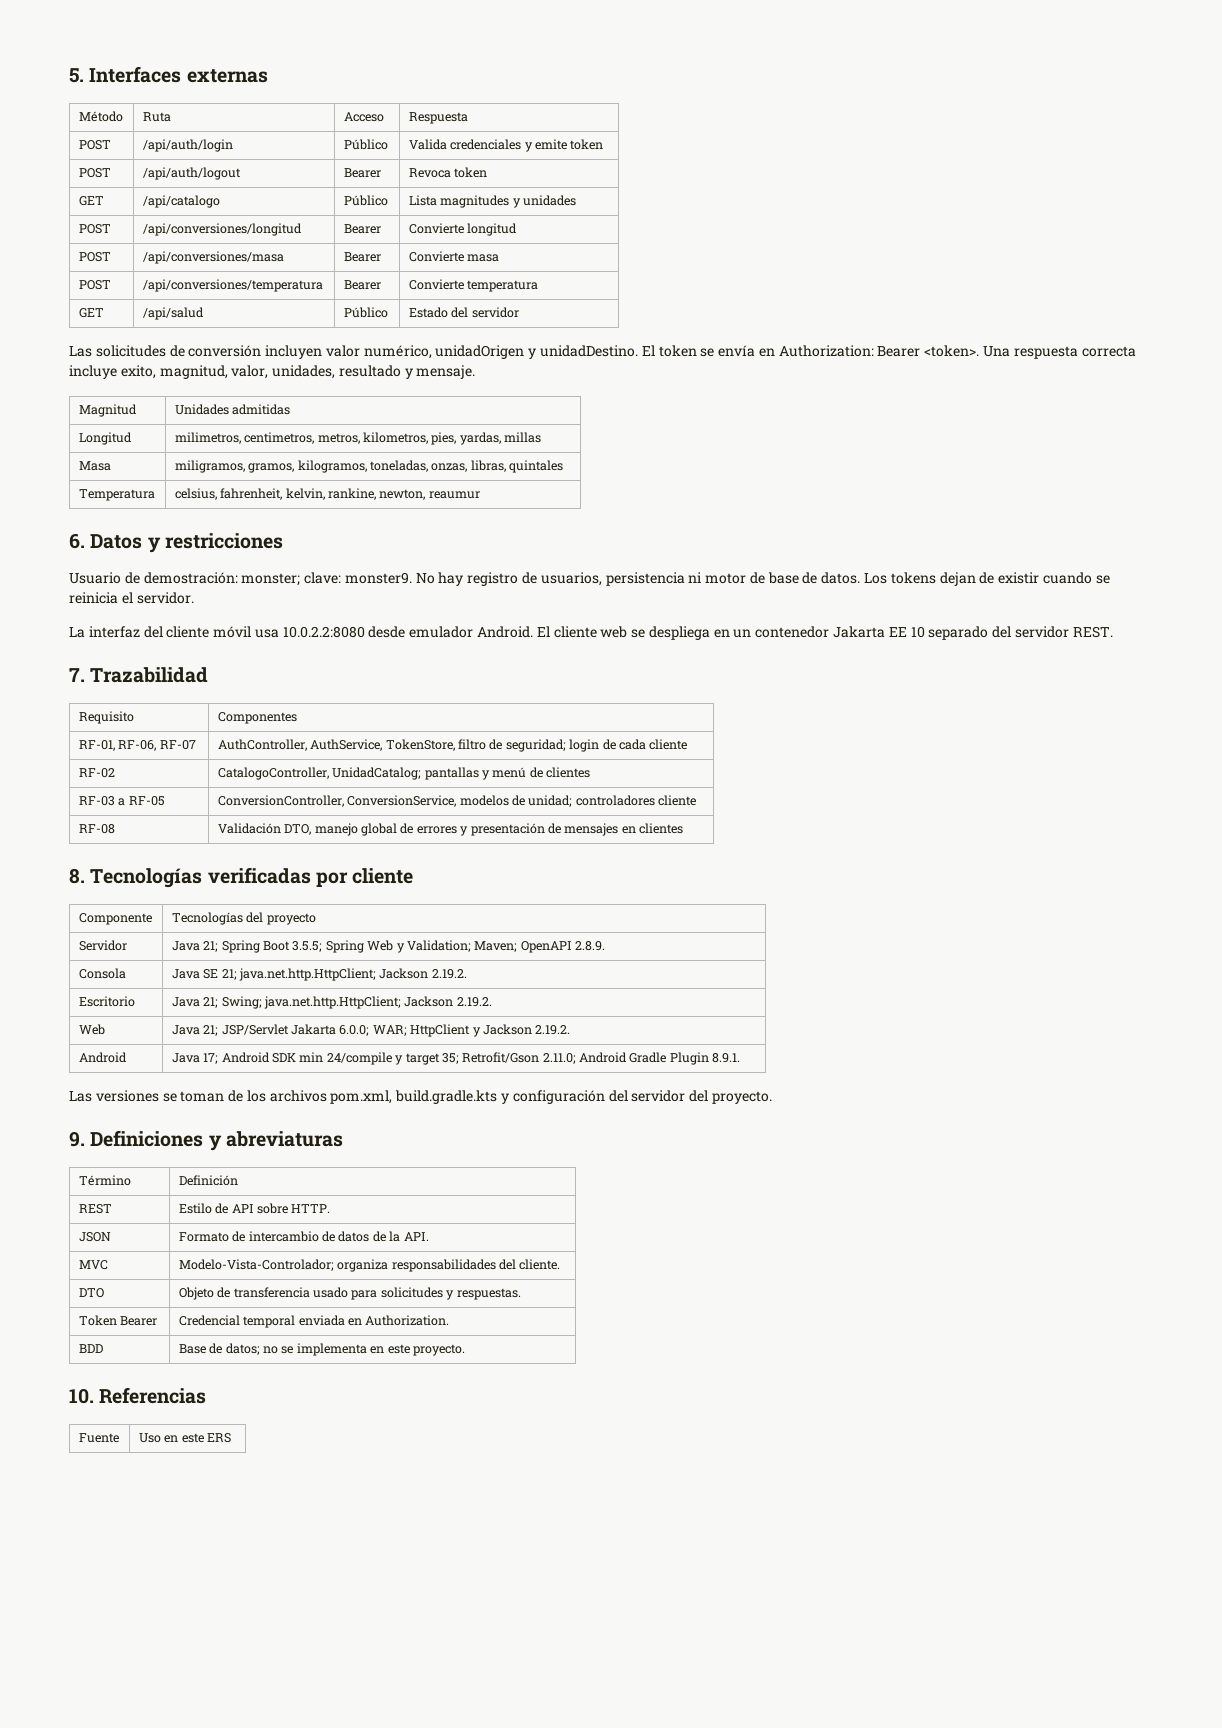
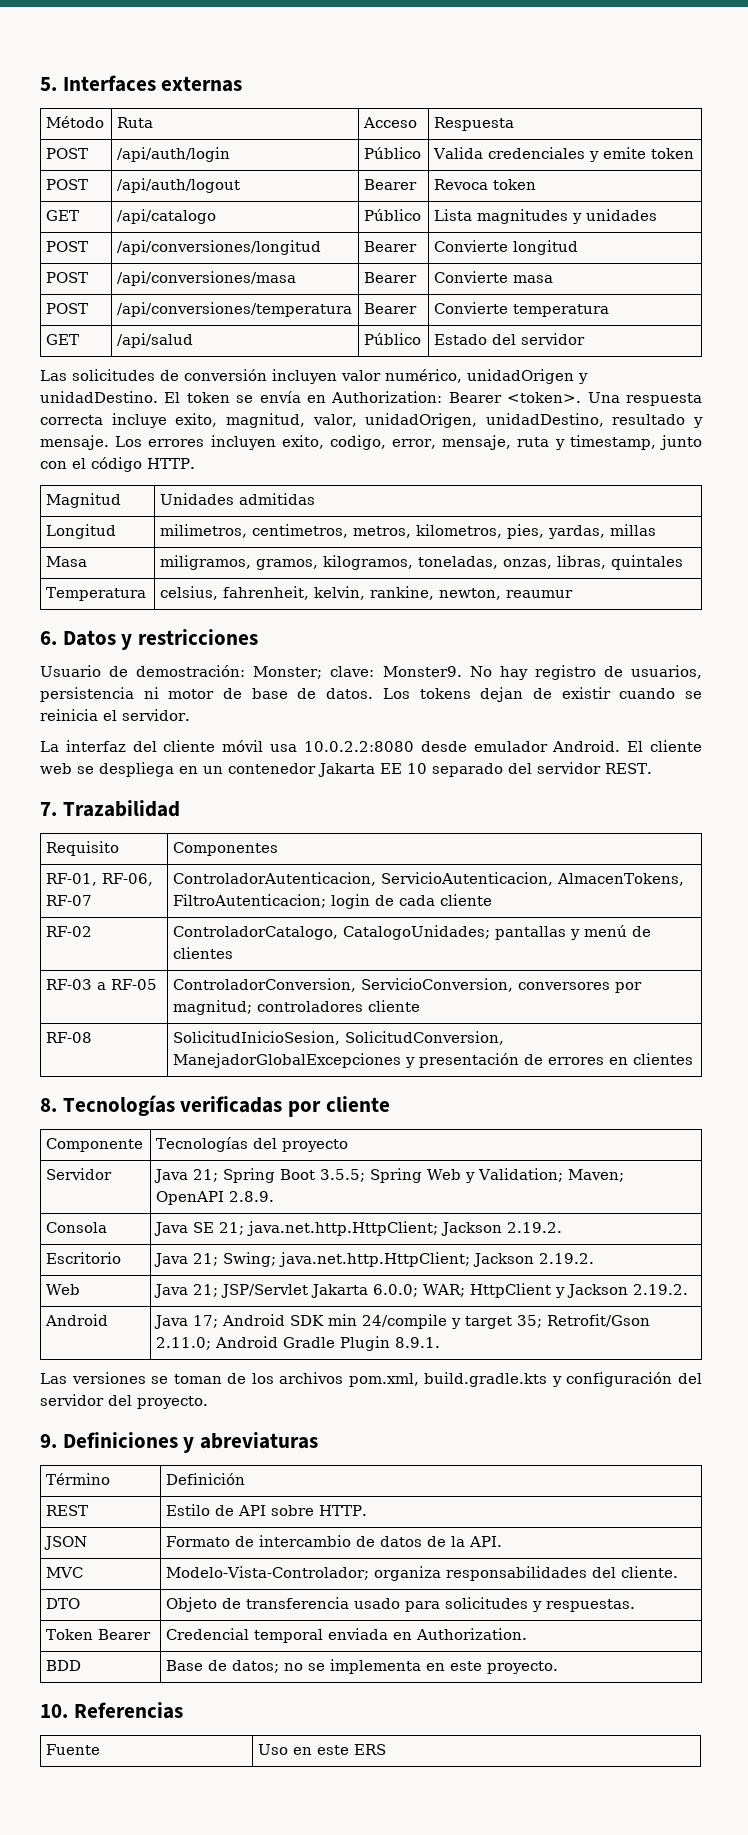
[272,365,336,379] unidades, -> [365,413,604,428] unidadOrigen, unidadDestino,
(476, 372) none -> [115,435,702,450] [40,457,195,472] Los errores incluyen exito, codigo, error, mensaje, ruta y timestamp, junto con el código HTTP.
[241,572,412,586] monster; clave: monster9. -> [253,666,462,679] Monster; clave: Monster9.
[217,739,566,752] AuthController, AuthService, TokenStore, filtro de seguridad; -> [173,872,685,886] [173,894,327,908] ControladorAutenticacion, ServicioAutenticacion, AlmacenTokens, FiltroAutenticacion;
[217,767,422,780] CatalogoController, UnidadCatalog; -> [173,925,491,940] ControladorCatalogo, CatalogoUnidades;
[217,795,697,807] [78,824,115,834] [217,823,457,836] ConversionController, ConversionService, modelos de unidad; controladores cliente // RF-08 | Validación DTO, manejo global de errores -> [173,978,643,993] [173,1000,421,1015] [46,1032,93,1043] [173,1031,505,1045] [173,1053,402,1068] ControladorConversion, ServicioConversion, conversores por magnitud; controladores cliente // RF-08 | SolicitudInicioSesion, SolicitudConversion, ManejadorGlobalExcepciones
[564,823,619,836] mensajes -> [548,1057,605,1065] errores

